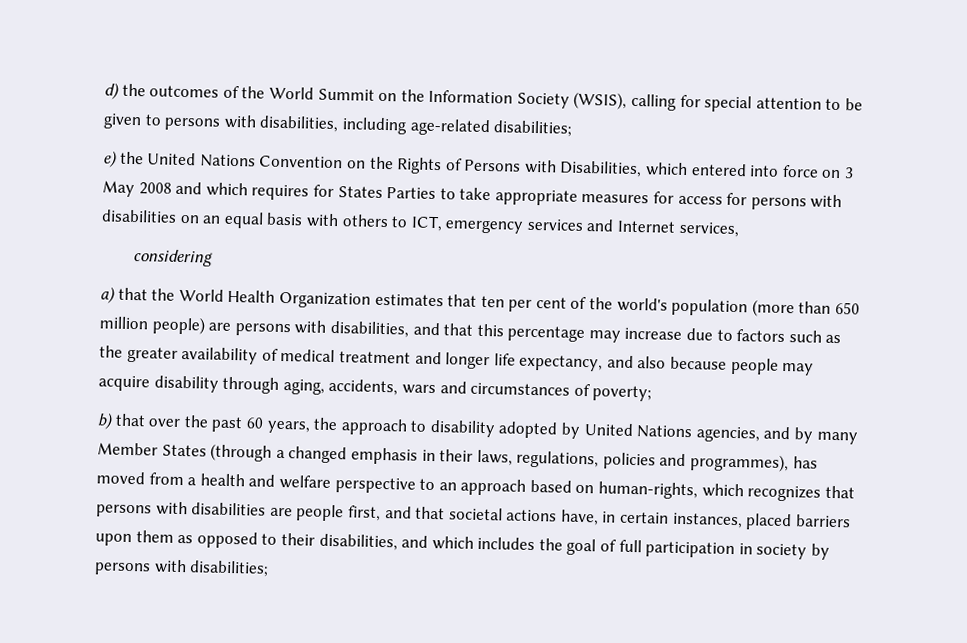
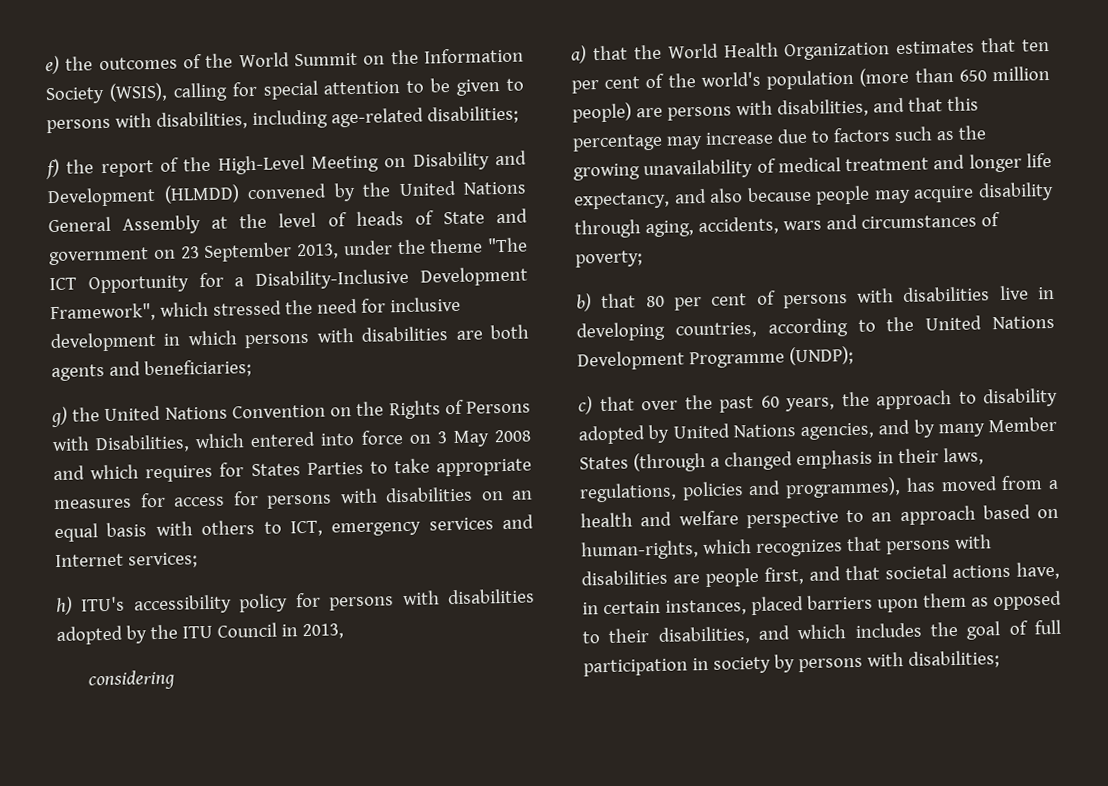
[104,82,120,100] d) -> [45,55,60,75] e)
[102,150,118,168] e) -> [46,150,527,180] [47,180,526,208] [48,208,528,235] [49,237,528,266] [49,266,528,294] [50,296,461,323] [50,324,529,353] [51,359,252,382] [51,406,68,428] f) the report of the High-Level Meeting on Disability and Development (HLMDD) convened by the United Nations General Assembly at the level of heads of State and government on 23 September 2013, under the theme "The ICT Opportunity for a Disability-Inclusive Development Framework", which stressed the need for inclusive development in which persons with disabilities are both agents and beneficiaries; // g)
[678,221,740,238] services, -> [127,552,198,569] [55,588,535,616] [56,622,344,646] services; // h) ITU's accessibility policy for persons with disabilities adopted by the ITU Council in 2013,
[126,346,259,365] greater availability -> [573,158,754,181] growing unavailability
(146, 420) none -> [645,285,1055,311] [576,315,1055,342] [577,345,854,371] [578,396,635,415] 80 per cent of persons with disabilities live in developing countries, according to the United Nations Development Programme (UNDP); // c) that

